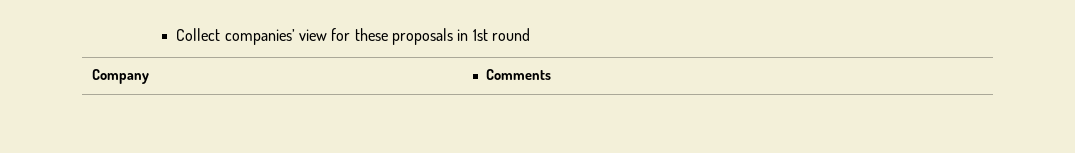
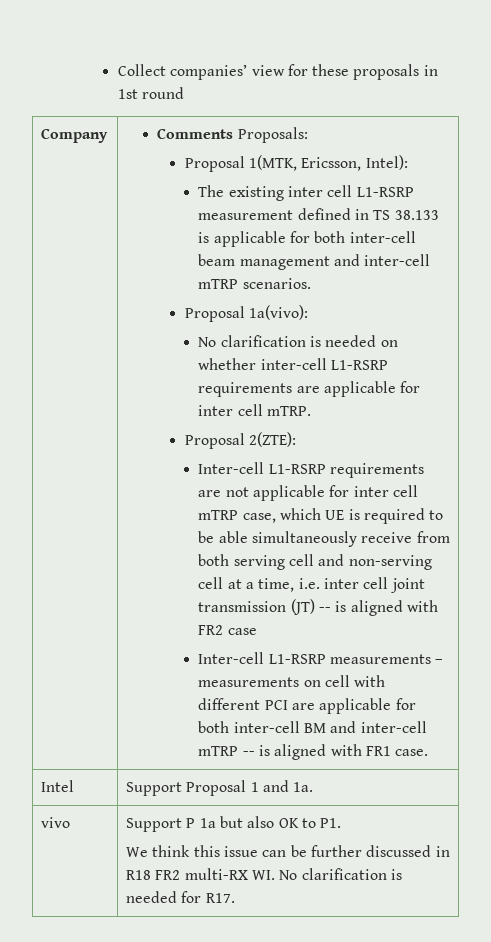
(552, 74) none -> [237,127,308,143] [184,155,408,172] [198,185,414,201] [198,208,439,220] [198,231,416,247] [198,254,431,270] [198,278,311,289] [184,305,308,322] [198,335,398,347] [198,358,388,370] [198,381,421,397] [198,404,311,416] [184,432,296,449] [198,462,424,478] [198,485,418,501] [198,508,444,524] [198,531,450,547] [198,554,432,570] [198,577,425,593] [198,599,438,616] [198,625,257,635] [198,652,444,664] [198,675,386,687] [198,698,416,714] [198,721,427,733] [198,744,429,760] [41,780,75,792] [126,780,314,796] [41,817,71,828] [126,816,342,832] [126,845,450,857] [126,868,403,880] [126,891,235,903] Proposals: // Proposal 1(MTK, Ericsson, Intel): // The existing inter cell L1-RSRP measurement defined in TS 38.133 is applicable for both inter-cell beam management and inter-cell mTRP scenarios. // Proposal 1a(vivo): // No clarification is needed on whether inter-cell L1-RSRP requirements are applicable for inter cell mTRP. // Proposal 2(ZTE): // Inter-cell L1-RSRP requirements are not applicable for inter cell mTRP case, which UE is required to be able simultaneously receive from both serving cell and non-serving cell at a time, i.e. inter cell joint transmission (JT) -- is aligned with FR2 case // Inter-cell L1-RSRP measurements – measurements on cell with different PCI are applicable for both inter-cell BM and inter-cell mTRP -- is aligned with FR1 case. // Intel | Support Proposal 1 and 1a. // vivo | Support P 1a but also OK to P1. // We think this issue can be further discussed in R18 FR2 multi-RX WI. No clarification is needed for R17.

